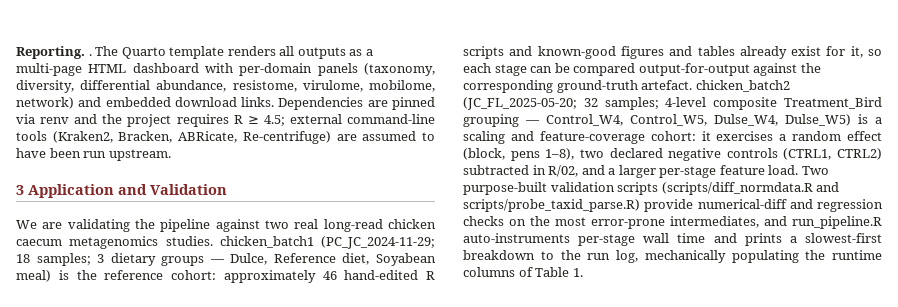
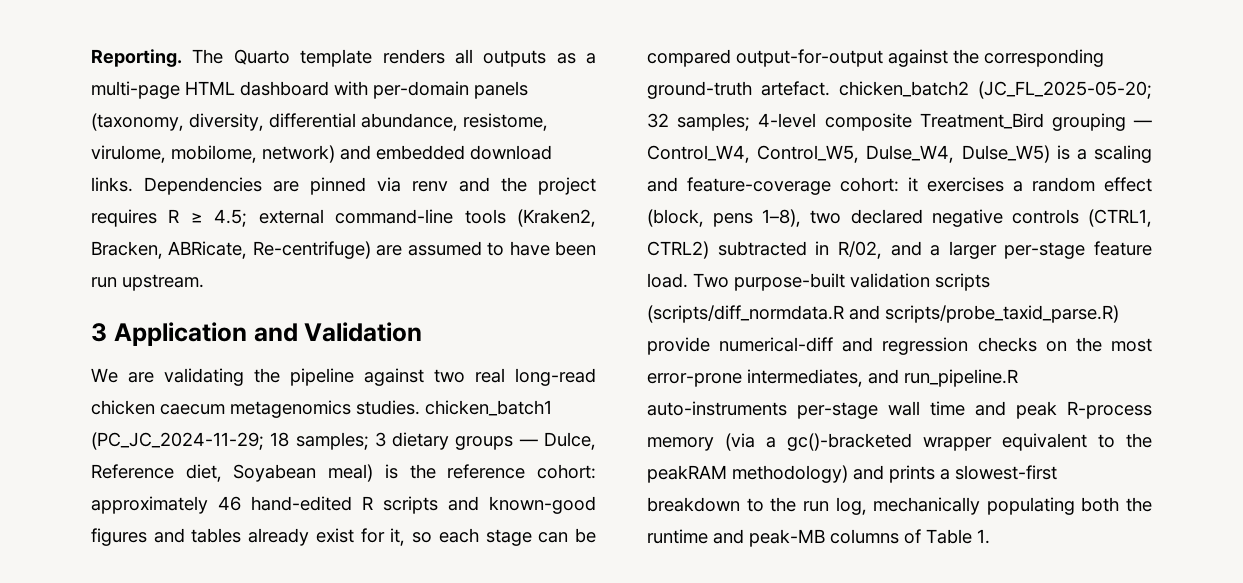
[88,54,92,56] . -> (182, 58) none
(737, 238) none -> [1016,401,1152,419] [647,433,1152,451] [647,465,884,483] peak R-process memory (via a gc()-bracketed wrapper equivalent to the peakRAM methodology) and
(799, 256) none -> [1081,497,1120,512] both
(882, 255) none -> [713,529,825,547] and peak-MB

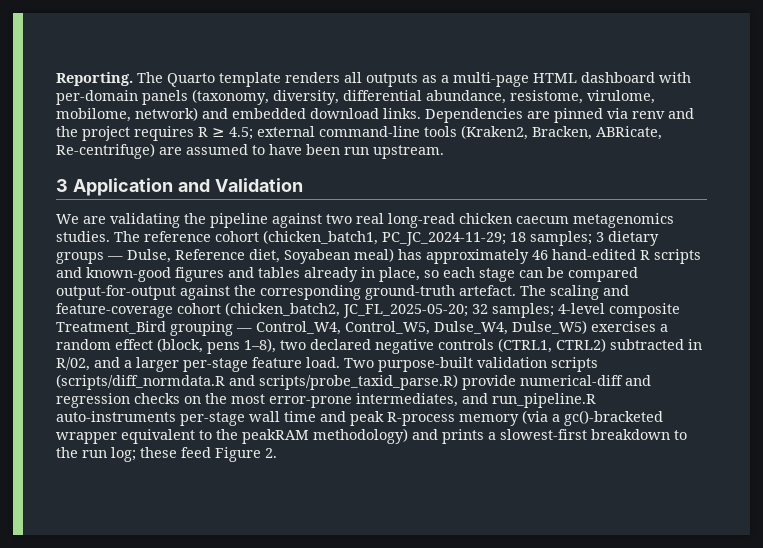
[425,400,552,416] [91,432,264,450] chicken_batch1 (PC_JC_2024-11-29; -> [114,230,506,246] The reference cohort (chicken_batch1, PC_JC_2024-11-29;
[544,432,596,450] Dulce, -> [127,249,171,263] Dulse,
[384,464,596,479] is the reference cohort: -> [398,249,422,260] has
[315,528,406,546] exist for it, -> [361,267,420,282] in place,
[839,81,1152,99] chicken_batch2 (JC_FL_2025-05-20; -> [520,285,629,300] [56,302,468,318] The scaling and feature-coverage cohort (chicken_batch2, JC_FL_2025-05-20;
[1056,145,1152,163] [647,177,918,195] is a scaling and feature-coverage cohort: it -> (587, 327) none
[835,497,1152,515] [647,529,990,547] log, mechanically populating both the runtime and peak-MB columns of Table 1. -> [111,447,277,462] log; these feed Figure 2.

